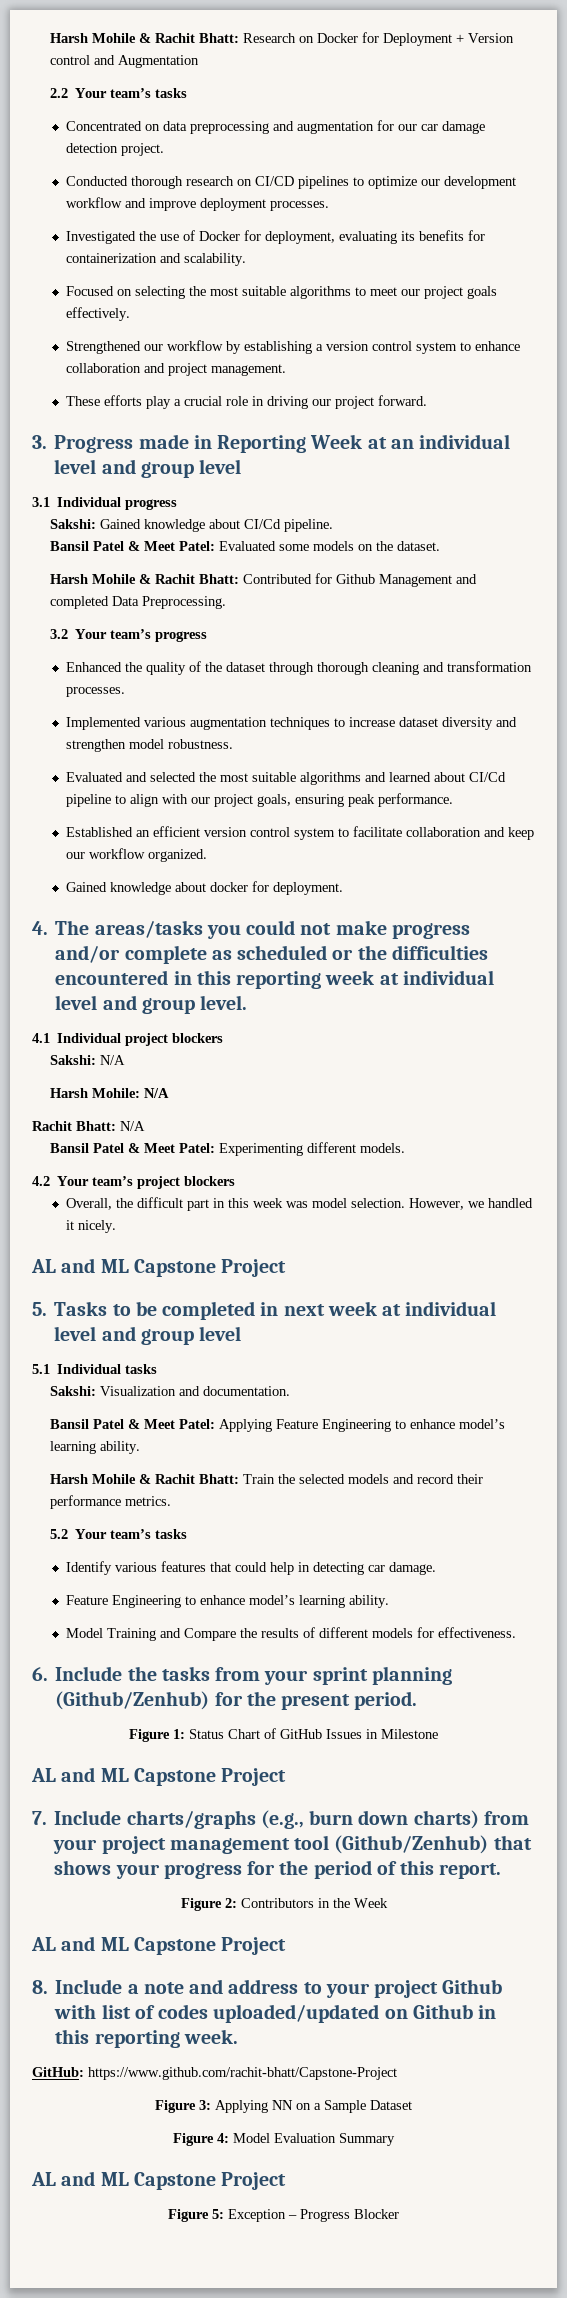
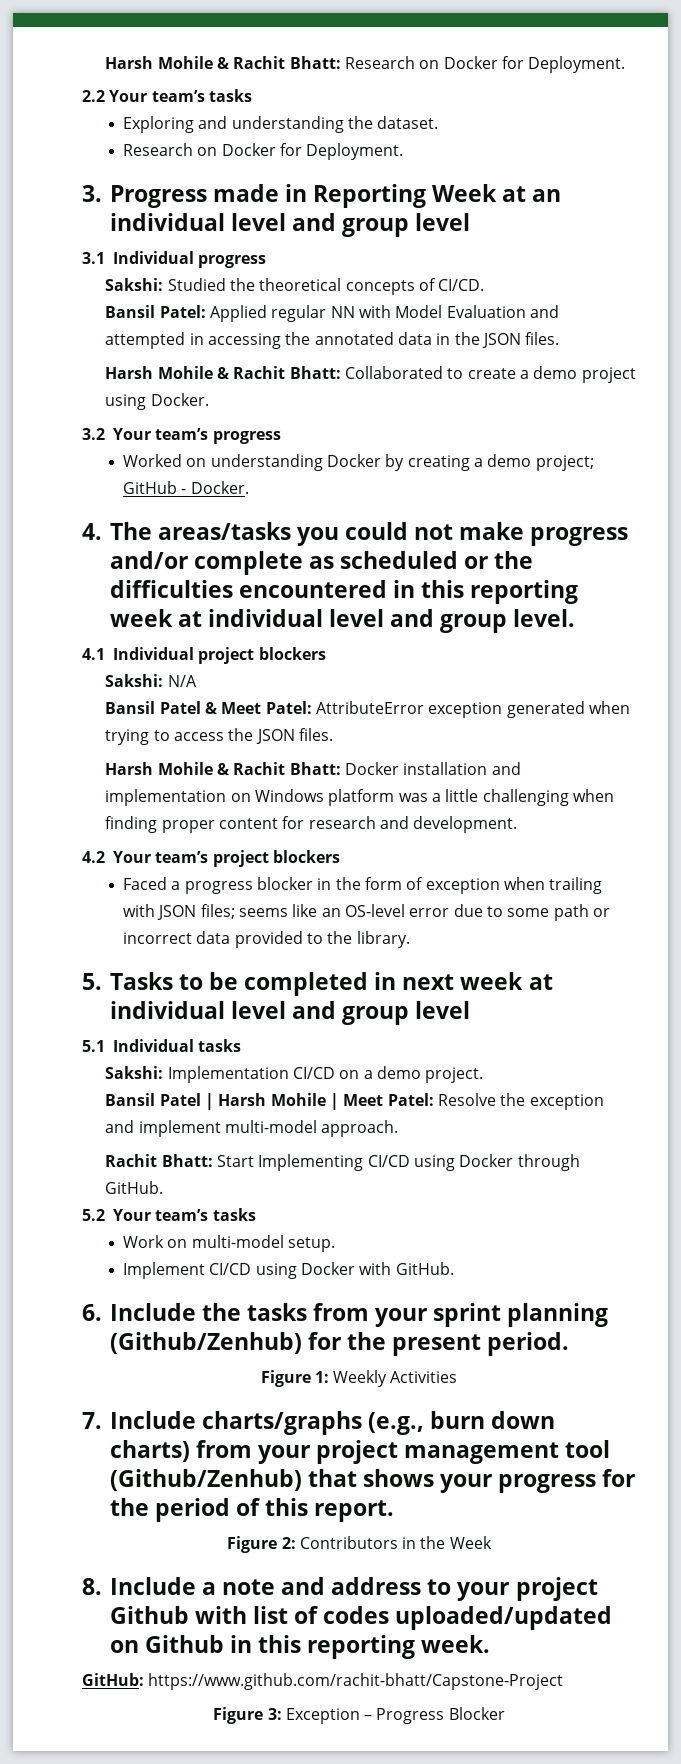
[383,33,515,46] [50,55,200,68] [50,88,188,98] [66,120,486,134] [66,143,165,156] [66,176,517,189] [66,197,330,211] [66,230,486,244] [66,253,247,266] [66,286,498,299] [66,307,131,321] [66,340,521,354] [66,363,287,376] [66,395,428,409] Deployment + Version control and Augmentation // 2.2 Your team’s tasks // Concentrated on data preprocessing and augmentation for our car damage detection project. // Conducted thorough research on CI/CD pipelines to optimize our development workflow and improve deployment processes. // Investigated the use of Docker for deployment, evaluating its benefits for containerization and scalability. // Focused on selecting the most suitable algorithms to meet our project goals effectively. // Strengthened our workflow by establishing a version control system to enhance collaboration and project management. // These efforts play a crucial role in driving our project forward. -> [528,56,626,73] [82,89,252,102] [122,116,439,133] [122,143,404,160] Deployment. // 2.2 Your team’s tasks // Exploring and understanding the dataset. // Research on Docker for Deployment.
[100,519,334,532] [50,541,441,551] [50,573,478,587] [50,596,227,609] [50,629,208,642] [66,661,533,675] [66,687,126,697] [66,717,518,730] [66,739,234,752] [66,772,507,785] [66,793,454,807] [66,826,535,840] [66,848,208,862] [66,881,344,895] Gained knowledge about CI/Cd pipeline. // Bansil Patel & Meet Patel: Evaluated some models on the dataset. // Harsh Mohile & Rachit Bhatt: Contributed for Github Management and completed Data Preprocessing. // 3.2 Your team’s progress // Enhanced the quality of the dataset through thorough cleaning and transformation processes. // Implemented various augmentation techniques to increase dataset diversity and strengthen model robustness. // Evaluated and selected the most suitable algorithms and learned about CI/Cd pipeline to align with our project goals, ensuring peak performance. // Established an efficient version control system to facilitate collaboration and keep our workflow organized. // Gained knowledge about docker for deployment. -> [167,278,485,295] [105,305,559,322] [105,332,560,349] [105,366,636,383] [105,393,209,410] [82,428,281,444] [122,454,594,471] [122,481,249,494] Studied the theoretical concepts of CI/CD. // Bansil Patel: Applied regular NN with Model Evaluation and attempted in accessing the annotated data in the JSON files. // Harsh Mohile & Rachit Bhatt: Collaborated to create a demo project using Docker. // 3.2 Your team’s progress // Worked on understanding Docker by creating a demo project; GitHub - Docker.
[50,1088,170,1098] [32,1121,145,1131] [50,1142,406,1156] // Harsh Mohile: N/A // Rachit Bhatt: N/A // Bansil Patel & Meet Patel: Experimenting different models. -> [105,701,630,718] [105,728,333,745] [105,762,521,775] [105,789,614,806] [105,816,518,833] // Bansil Patel & Meet Patel: AttributeError exception generated when trying to access the JSON files. // Harsh Mohile & Rachit Bhatt: Docker installation and implementation on Windows platform was a little challenging when finding proper content for research and development.
[66,1197,534,1211] [66,1220,117,1233] [31,1258,287,1277] Overall, the difficult part in this week was model selection. However, we handled it nicely. // AL and ML Capstone Project -> [122,877,603,894] [122,904,610,921] [122,931,410,948] Faced a progress blocker in the form of exception when trailing with JSON files; seems like an OS-level error due to some path or incorrect data provided to the library.
[100,1386,291,1396] [50,1419,506,1432] [50,1441,141,1454] [50,1474,484,1484] [50,1495,172,1509] [50,1529,188,1539] [66,1561,437,1575] [66,1595,390,1608] [66,1627,517,1641] Visualization and documentation. // Bansil Patel & Meet Patel: Applying Feature Engineering to enhance model’s learning ability. // Harsh Mohile & Rachit Bhatt: Train the selected models and record their performance metrics. // 5.2 Your team’s tasks // Identify various features that could help in detecting car damage. // Feature Engineering to enhance model’s learning ability. // Model Training and Compare the results of different models for effectiveness. -> [167,1066,484,1083] [105,1093,604,1110] [105,1120,399,1137] [105,1154,580,1171] [105,1181,164,1194] [82,1208,256,1221] [122,1235,335,1252] [122,1262,454,1279] Implementation CI/CD on a demo project. // Bansil Patel | Harsh Mohile | Meet Patel: Resolve the exception and implement multi-model approach. // Rachit Bhatt: Start Implementing CI/CD using Docker through GitHub. // 5.2 Your team’s tasks // Work on multi-model setup. // Implement CI/CD using Docker with GitHub.
[189,1728,438,1739] [31,1767,287,1786] Status Chart of GitHub Issues in Milestone // AL and ML Capstone Project -> [333,1370,458,1387] Weekly Activities
[31,1936,287,1955] // AL and ML Capstone Project -> (492, 1542) none
[215,2100,412,2113] [173,2133,395,2146] [31,2171,287,2190] [168,2209,224,2222] Applying NN on a Sample Dataset // Figure 4: Model Evaluation Summary // AL and ML Capstone Project // Figure 5: -> (282, 1714) none

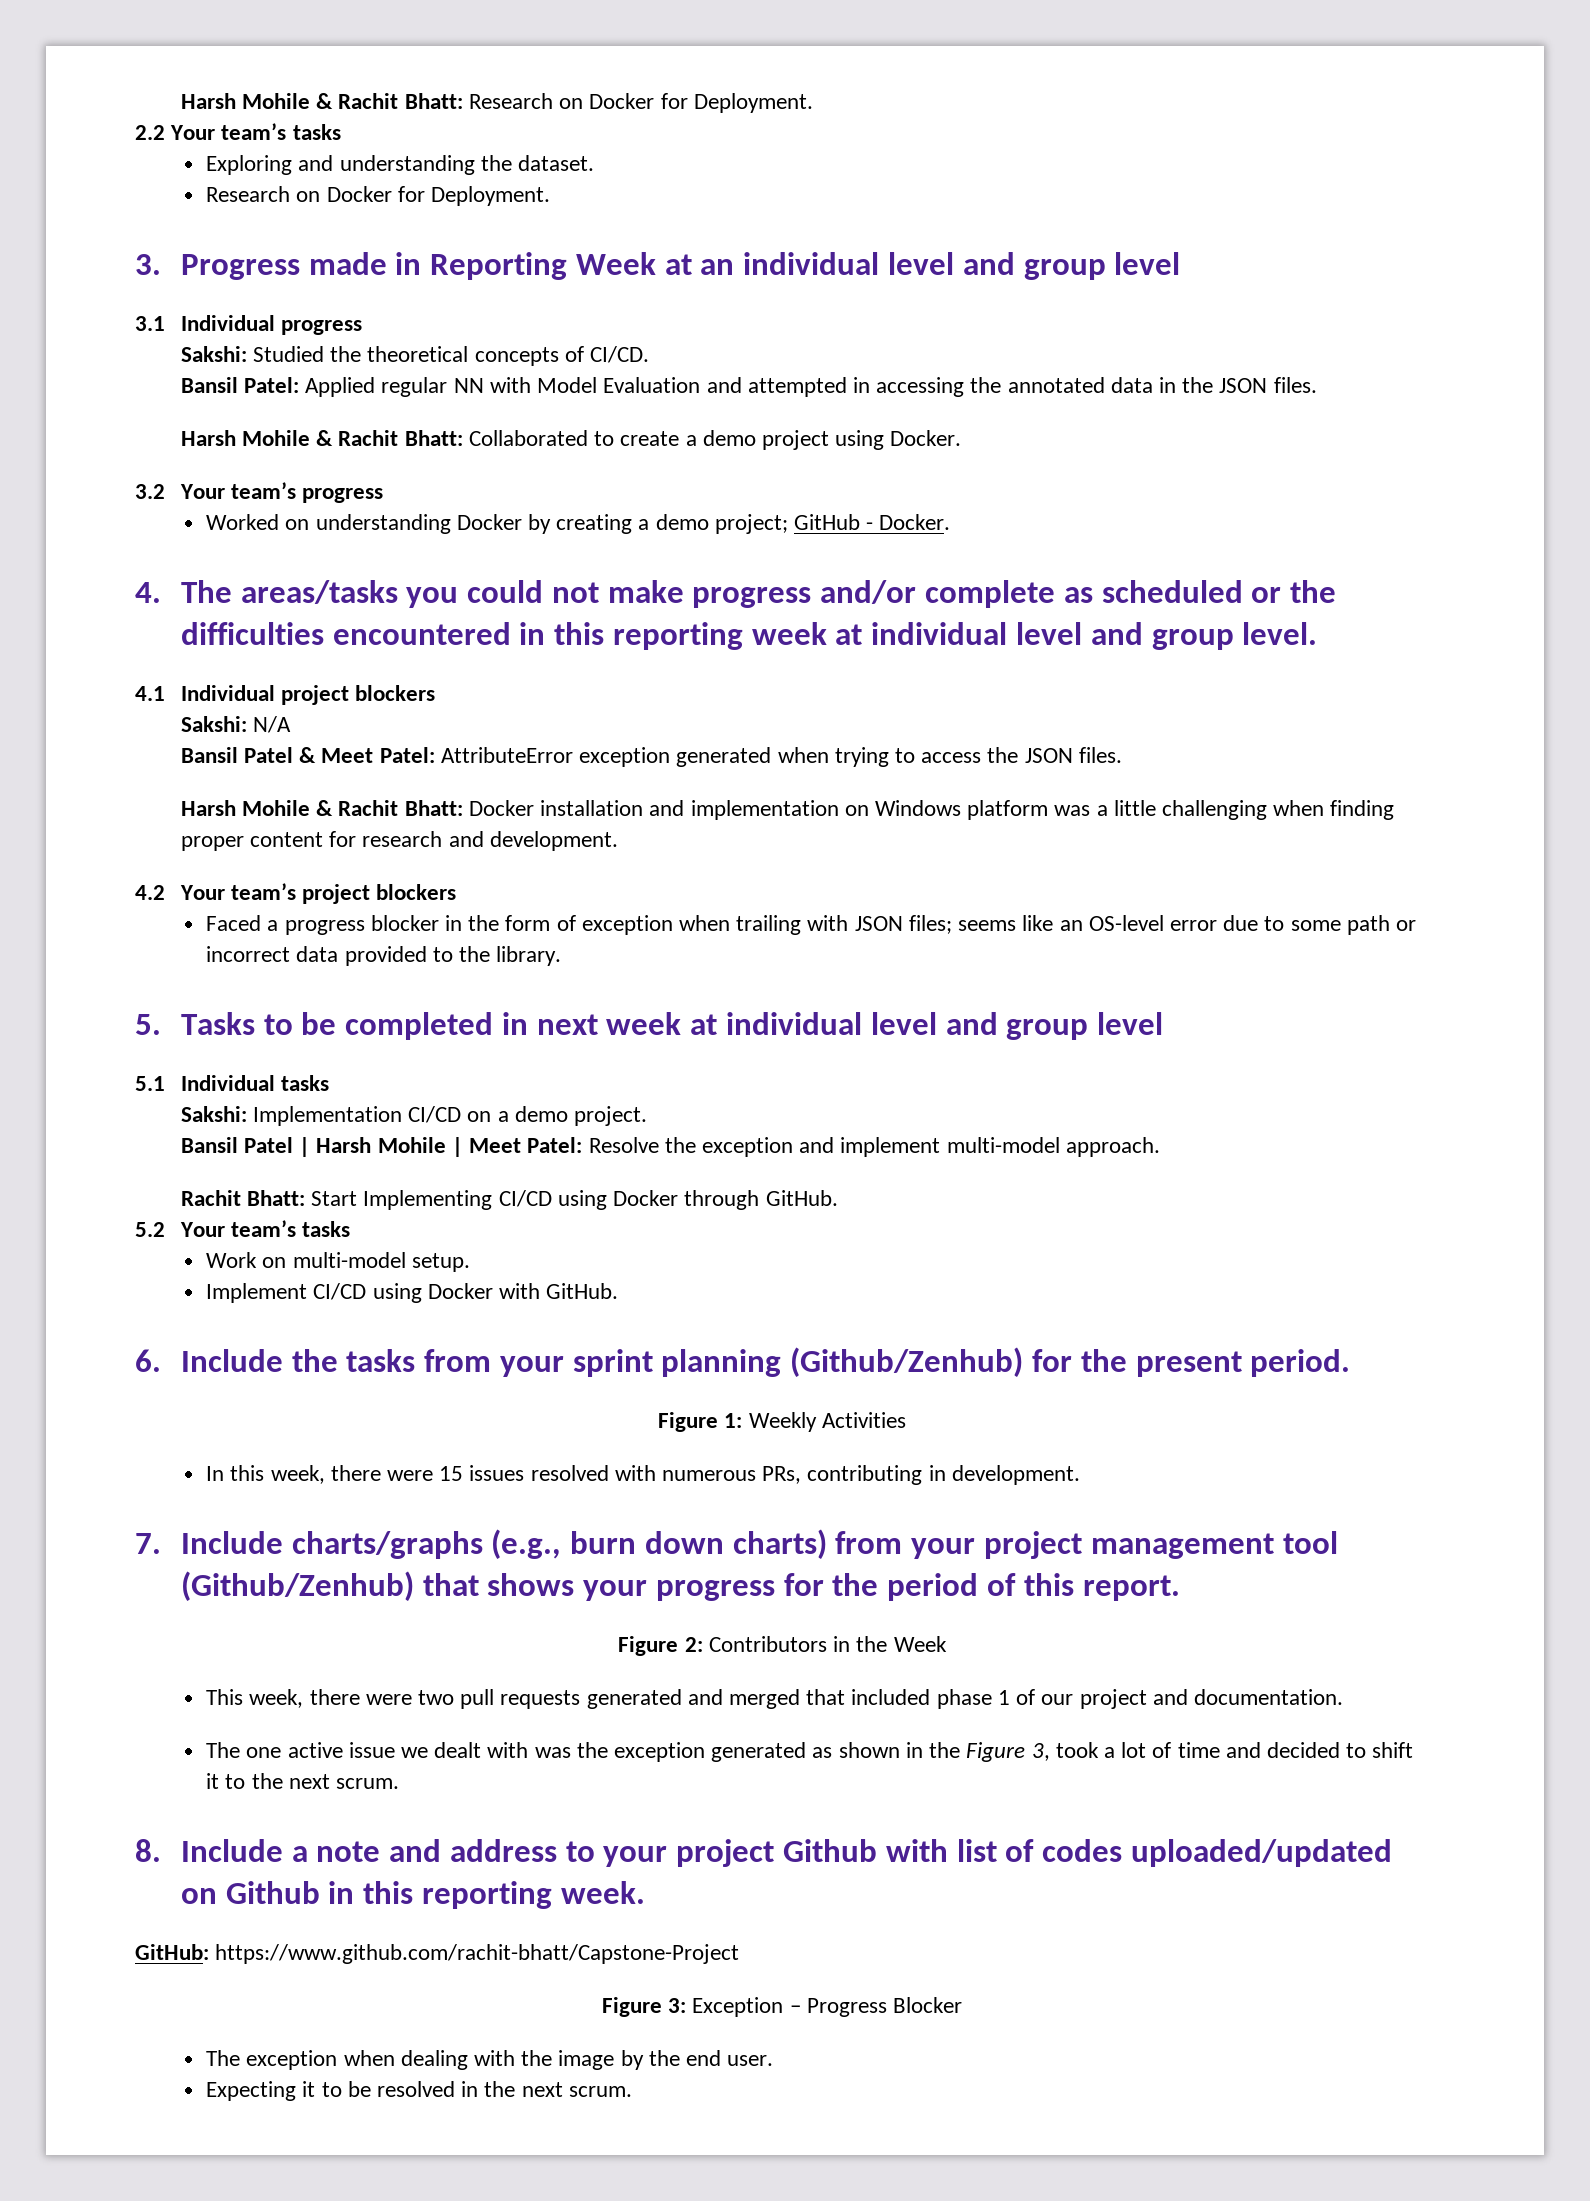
(458, 1377) none -> [206,1465,1080,1485] // In this week, there were 15 issues resolved with numerous PRs, contributing in development.
(492, 1542) none -> [206,1689,1343,1709] [206,1742,1414,1762] [206,1773,399,1789] // This week, there were two pull requests generated and merged that included phase 1 of our project and documentation. // The one active issue we dealt with was the exception generated as shown in the Figure 3, took a lot of time and decided to shift it to the next scrum.
(505, 1713) none -> [206,2050,774,2070] [206,2081,632,2101] // The exception when dealing with the image by the end user. // Expecting it to be resolved in the next scrum.

